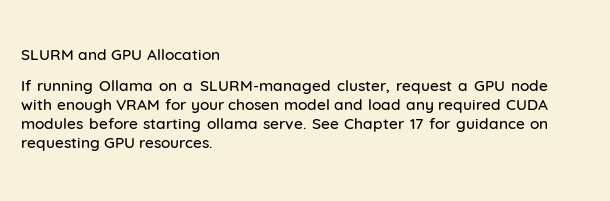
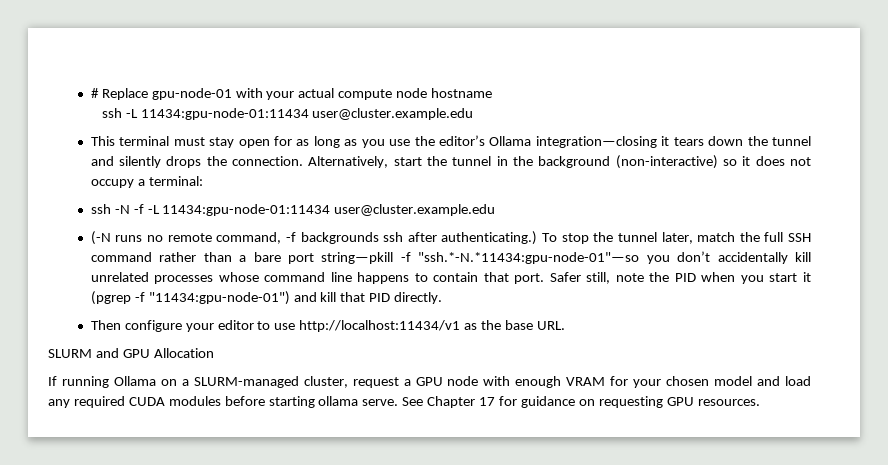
(21, 55) none -> [90,88,493,100] [101,108,474,120] [90,135,812,148] [90,155,811,169] [90,176,203,188] [90,204,496,216] [90,231,812,245] [90,251,812,264] [90,272,812,284] [90,291,443,305] [90,320,565,332] # Replace gpu-node-01 with your actual compute node hostname // ssh -L 11434:gpu-node-01:11434 user@cluster.example.edu // This terminal must stay open for as long as you use the editor’s Ollama integration—closing it tears down the tunnel and silently drops the connection. Alternatively, start the tunnel in the background (non-interactive) so it does not occupy a terminal: // ssh -N -f -L 11434:gpu-node-01:11434 user@cluster.example.edu // (-N runs no remote command, -f backgrounds ssh after authenticating.) To stop the tunnel later, match the full SSH command rather than a bare port string—pkill -f "ssh.*-N.*11434:gpu-node-01"—so you don’t accidentally kill unrelated processes whose command line happens to contain that port. Safer still, note the PID when you start it (pgrep -f "11434:gpu-node-01") and kill that PID directly. // Then configure your editor to use http://localhost:11434/v1 as the base URL. //

